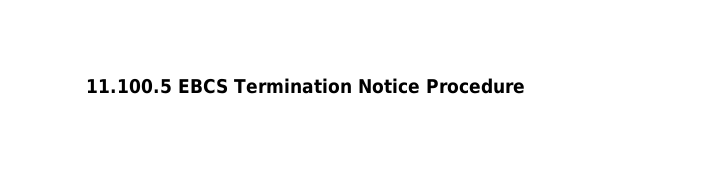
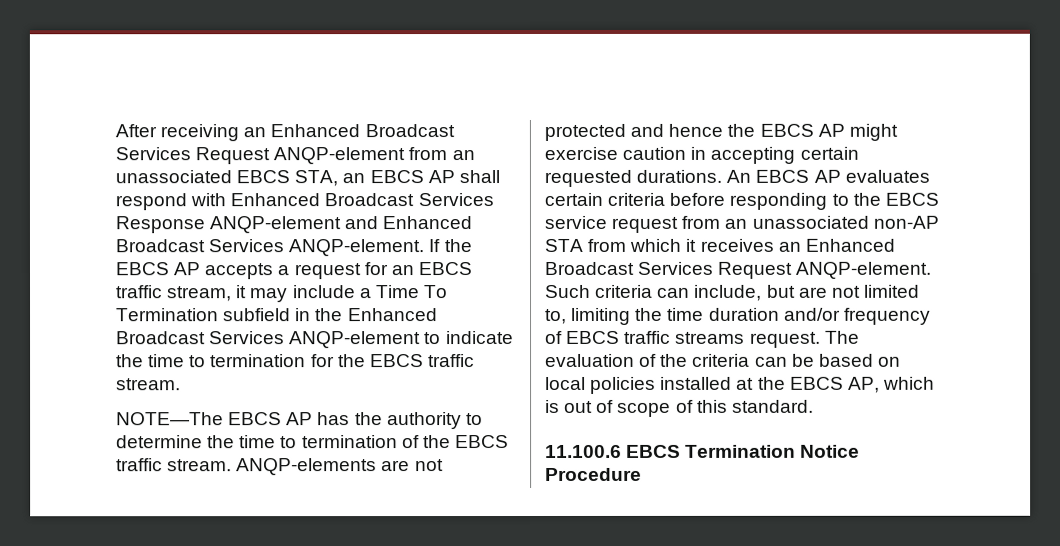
[86,78,172,94] 11.100.5 -> [115,124,455,142] [115,147,475,165] [115,170,500,187] [115,193,494,211] [115,216,473,234] [115,239,472,257] [115,262,473,280] [116,285,448,303] [116,308,438,322] [116,331,514,349] [116,354,475,368] [116,378,181,391] [116,412,483,430] [116,435,509,449] [116,458,444,476] [544,123,898,141] [544,146,859,164] [544,169,930,187] [544,192,939,210] [544,215,939,233] [544,238,895,252] [544,261,933,279] [545,284,920,301] [545,307,931,325] [545,330,860,348] [545,353,901,367] [545,376,935,394] [545,399,814,417] [545,444,622,458] After receiving an Enhanced Broadcast Services Request ANQP-element from an unassociated EBCS STA, an EBCS AP shall respond with Enhanced Broadcast Services Response ANQP-element and Enhanced Broadcast Services ANQP-element. If the EBCS AP accepts a request for an EBCS traffic stream, it may include a Time To Termination subfield in the Enhanced Broadcast Services ANQP-element to indicate the time to termination for the EBCS traffic stream. // NOTE—The EBCS AP has the authority to determine the time to termination of the EBCS traffic stream. ANQP-elements are not protected and hence the EBCS AP might exercise caution in accepting certain requested durations. An EBCS AP evaluates certain criteria before responding to the EBCS service request from an unassociated non-AP STA from which it receives an Enhanced Broadcast Services Request ANQP-element. Such criteria can include, but are not limited to, limiting the time duration and/or frequency of EBCS traffic streams request. The evaluation of the criteria can be based on local policies installed at the EBCS AP, which is out of scope of this standard. // 11.100.6

